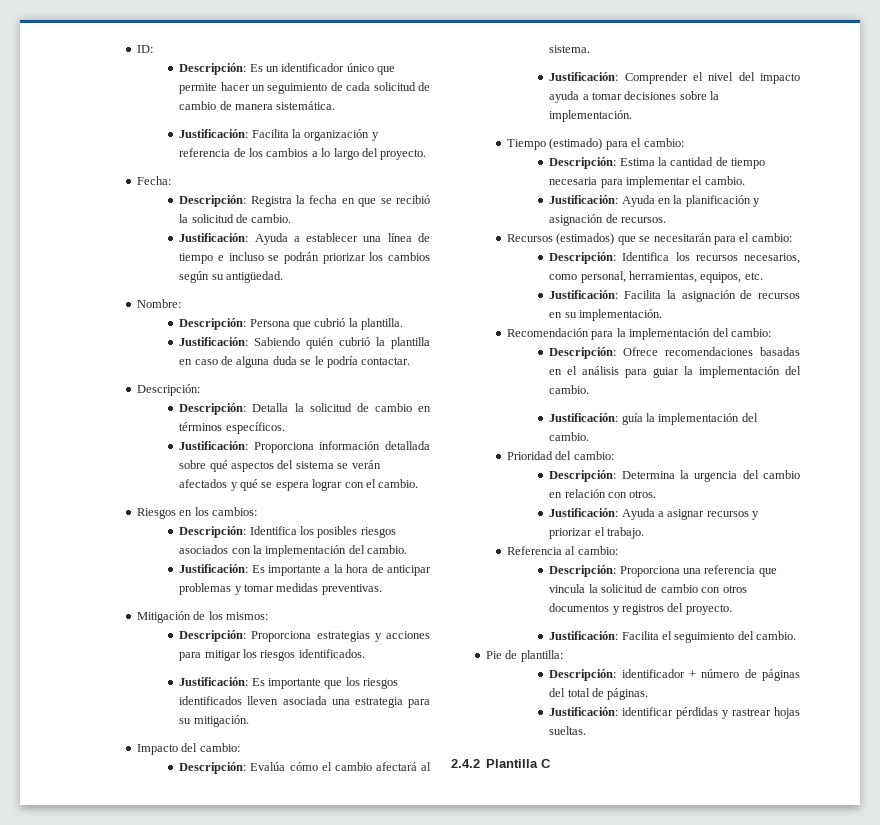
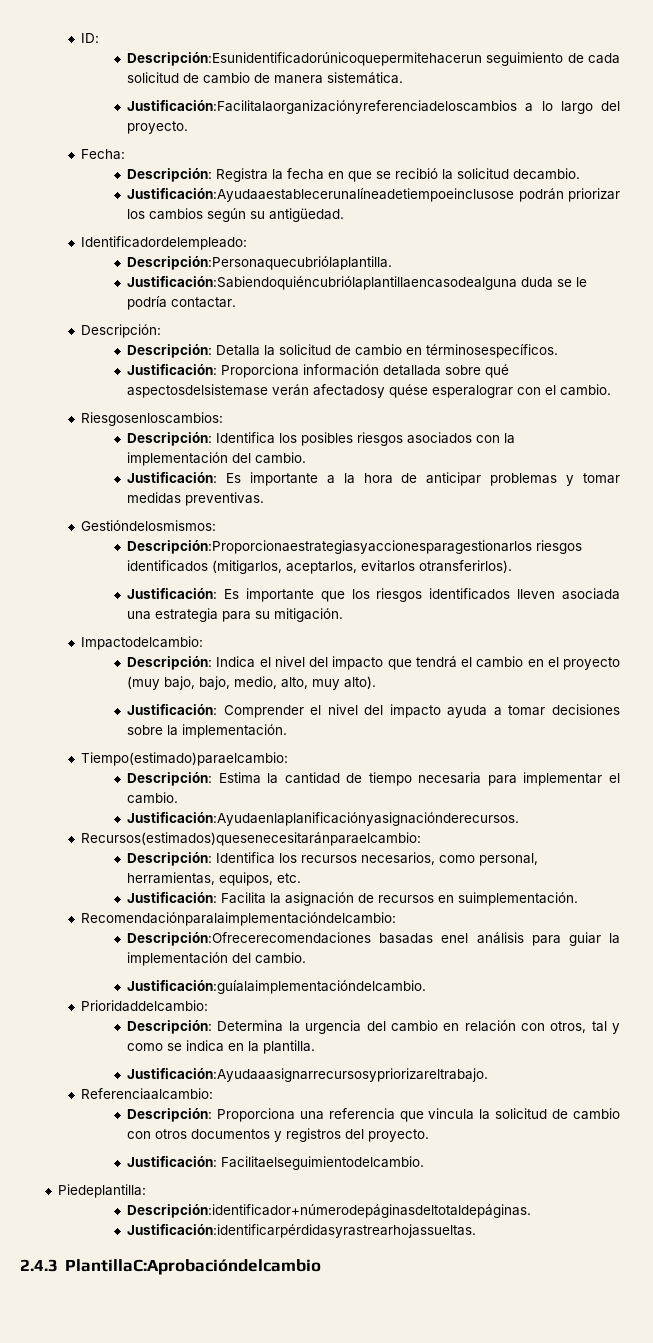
[179,63,396,75] [179,82,266,94] Descripción: Es un identificador único que permite hacer un -> [127,52,483,66] Descripción:Esunidentificadorúnicoquepermitehacerun
[179,129,379,141] [179,148,309,157] Justificación: Facilita la organización y referencia de los cambios -> [127,100,518,114] Justificación:Facilitalaorganizaciónyreferenciadeloscambios
[236,214,292,223] [179,233,430,245] [179,252,280,264] de cambio. // Justificación: Ayuda a establecer una línea de tiempo e incluso se -> [513,168,581,180] [127,188,515,202] decambio. // Justificación:Ayudaaestablecerunalíneadetiempoeinclusose
[137,299,182,308] [179,318,404,330] [179,337,430,349] [179,356,270,368] Nombre: // Descripción: Persona que cubrió la plantilla. // Justificación: Sabiendo quién cubrió la plantilla en caso de alguna -> [80,236,247,250] [127,256,393,270] [127,276,518,290] Identificadordelempleado: // Descripción:Personaquecubriólaplantilla. // Justificación:Sabiendoquiéncubriólaplantillaencasodealguna
[179,422,285,434] términos específicos. -> [426,344,559,358] términosespecíficos.
[231,460,381,472] [179,479,343,491] aspectos del sistema se verán afectados y qué se espera lograr -> [127,384,514,398] aspectosdelsistemase verán afectadosy quése esperalograr
[137,507,258,519] Riesgos en los cambios: -> [80,412,223,426] Riesgosenloscambios:
[137,611,269,623] [179,630,431,642] [179,649,365,661] Mitigación de los mismos: // Descripción: Proporciona estrategias y acciones para mitigar los riesgos identificados. -> [80,520,216,531] [127,540,583,554] [127,560,513,574] Gestióndelosmismos: // Descripción:Proporcionaestrategiasyaccionesparagestionarlos riesgos identificados (mitigarlos, aceptarlos, evitarlos otransferirlos).
[137,743,240,755] [179,762,431,774] [549,45,591,53] Impacto del cambio: // Descripción: Evalúa cómo el cambio afectará al sistema. -> [80,636,203,650] [127,656,620,670] [127,676,377,690] Impactodelcambio: // Descripción: Indica el nivel del impacto que tendrá el cambio en el proyecto (muy bajo, bajo, medio, alto, muy alto).
[507,138,684,150] Tiempo (estimado) para el cambio: -> [80,752,288,766] Tiempo(estimado)paraelcambio:
[549,195,761,207] [549,214,667,226] [507,233,792,245] Justificación: Ayuda en la planificación y asignación de recursos. // Recursos (estimados) que se necesitarán para el cambio: -> [127,812,520,826] [80,832,421,846] Justificación:Ayudaenlaplanificaciónyasignaciónderecursos. // Recursos(estimados)quesenecesitaránparaelcambio:
[564,309,663,321] [507,328,771,340] [549,347,800,359] [549,366,578,375] su implementación. // Recomendación para la implementación del cambio: // Descripción: Ofrece recomendaciones basadas en el -> [458,892,579,906] [80,912,396,926] [127,932,469,946] suimplementación. // Recomendaciónparalaimplementacióndelcambio: // Descripción:Ofrecerecomendaciones basadas enel
[549,413,758,425] [549,432,590,441] [507,451,614,460] Justificación: guía la implementación del cambio. // Prioridad del cambio: -> [127,980,427,994] [80,1000,208,1012] Justificación:guíalaimplementacióndelcambio. // Prioridaddelcambio:
[629,490,657,498] [549,508,760,520] [549,527,645,539] [507,546,618,555] otros. // Justificación: Ayuda a asignar recursos y priorizar el trabajo. // Referencia al cambio: -> [550,1021,621,1034] [127,1040,316,1054] [127,1068,489,1082] [80,1088,213,1100] otros, tal y como se indica en la plantilla. // Justificación:Ayudaaasignarrecursosypriorizareltrabajo. // Referenciaalcambio:
[621,631,797,643] [485,650,563,662] [549,669,800,681] [549,688,649,700] [549,707,800,719] [549,726,587,735] [451,759,552,768] Facilita el seguimiento del cambio. // Pie de plantilla: // Descripción: identificador + número de páginas del total de páginas. // Justificación: identificar pérdidas y rastrear hojas sueltas. // 2.4.2 Plantilla C -> [221,1156,425,1170] [57,1184,146,1198] [127,1204,532,1218] [127,1224,477,1238] [20,1259,321,1275] Facilitaelseguimientodelcambio. // Piedeplantilla: // Descripción:identificador+númerodepáginasdeltotaldepáginas. // Justificación:identificarpérdidasyrastrearhojassueltas. // 2.4.3 PlantillaC:Aprobacióndelcambio

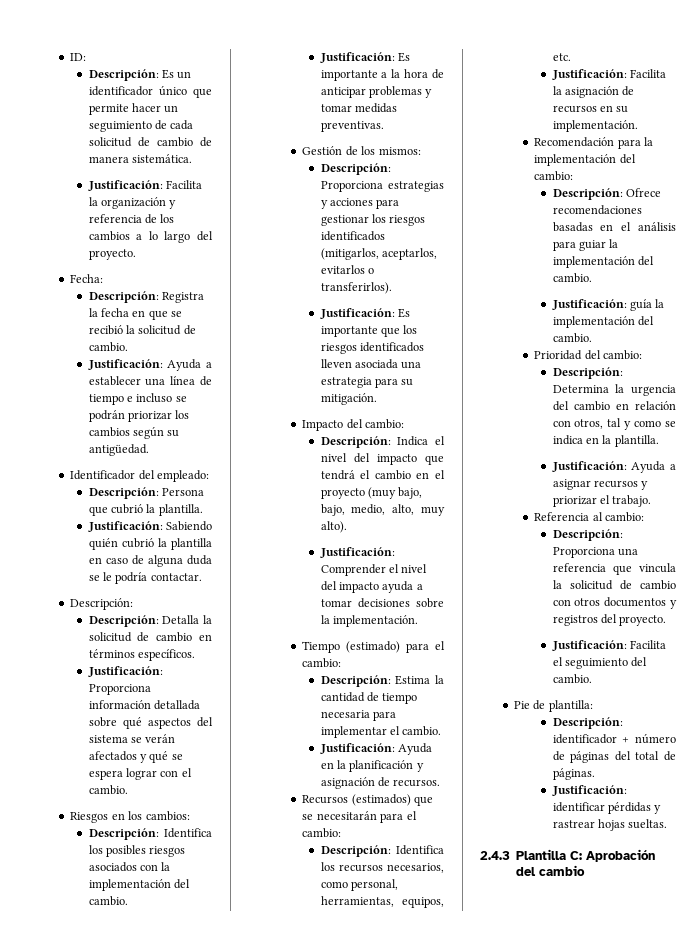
[127,52,483,66] Descripción:Esunidentificadorúnicoquepermitehacerun -> [88,69,192,81] [88,85,212,98] [88,103,179,115] Descripción: Es un identificador único que permite hacer un
[127,100,518,114] Justificación:Facilitalaorganizaciónyreferenciadeloscambios -> [87,180,202,191] [88,197,177,209] [88,214,175,224] [88,231,130,241] Justificación: Facilita la organización y referencia de los cambios
[513,168,581,180] [127,188,515,202] decambio. // Justificación:Ayudaaestablecerunalíneadetiempoeinclusose -> [183,325,196,335] [88,342,128,352] [87,359,212,371] [88,376,212,386] [88,393,187,405] de cambio. // Justificación: Ayuda a establecer una línea de tiempo e incluso se
[80,236,247,250] [127,256,393,270] [127,276,518,290] Identificadordelempleado: // Descripción:Personaquecubriólaplantilla. // Justificación:Sabiendoquiéncubriólaplantillaencasodealguna -> [70,470,210,482] [88,487,204,499] [88,504,203,516] [87,521,212,532] [88,538,212,550] [88,555,183,567] Identificador del empleado: // Descripción: Persona que cubrió la plantilla. // Justificación: Sabiendo quién cubrió la plantilla en caso de alguna
[426,344,559,358] términosespecíficos. -> [88,649,195,661] términos específicos.
[127,384,514,398] aspectosdelsistemase verán afectadosy quése esperalograr -> [147,717,213,729] [88,734,176,743] [88,751,183,763] [88,768,157,780] aspectos del sistema se verán afectados y qué se espera lograr
[80,412,223,426] Riesgosenloscambios: -> [70,811,190,823] Riesgos en los cambios:
[80,520,216,531] [127,540,533,554] Gestióndelosmismos: // Descripción:Proporcionaestrategiasyaccionesparagestionarlos -> [302,146,421,156] [320,163,391,175] [320,181,444,192] [320,198,400,209] [320,214,386,226] Gestión de los mismos: // Descripción: Proporciona estrategias y acciones para gestionar los
[419,560,513,573] otransferirlos). -> [367,268,374,274] [320,282,392,294] o transferirlos).
[80,636,203,650] Impactodelcambio: -> [302,419,405,431] Impacto del cambio:
[80,752,288,766] Tiempo(estimado)paraelcambio: -> [302,641,445,653] [302,658,342,668] Tiempo (estimado) para el cambio:
[127,812,520,826] [80,832,421,846] Justificación:Ayudaenlaplanificaciónyasignaciónderecursos. // Recursos(estimados)quesenecesitaránparaelcambio: -> [319,743,432,755] [320,760,424,772] [320,777,441,789] [302,794,434,806] [302,811,417,823] [302,828,342,838] Justificación: Ayuda en la planificación y asignación de recursos. // Recursos (estimados) que se necesitarán para el cambio:
[458,892,579,906] [80,912,396,926] [127,932,469,946] suimplementación. // Recomendaciónparalaimplementacióndelcambio: // Descripción:Ofrecerecomendaciones basadas enel -> [616,106,629,113] [552,120,638,132] [534,137,654,149] [534,154,636,166] [534,171,574,181] [552,188,661,200] [552,205,642,215] [552,222,632,232] su implementación. // Recomendación para la implementación del cambio: // Descripción: Ofrece recomendaciones basadas en el
[127,980,427,994] [80,1000,208,1012] Justificación:guíalaimplementacióndelcambio. // Prioridaddelcambio: -> [551,299,665,311] [552,316,654,328] [552,333,592,343] [534,350,643,360] Justificación: guía la implementación del cambio. // Prioridad del cambio:
[127,1068,489,1082] [80,1088,213,1100] Justificación:Ayudaaasignarrecursosypriorizareltrabajo. // Referenciaalcambio: -> [551,461,676,473] [552,479,649,490] [552,495,652,507] [534,512,645,522] Justificación: Ayuda a asignar recursos y priorizar el trabajo. // Referencia al cambio:
[221,1156,425,1170] [57,1184,146,1198] [127,1204,532,1218] [127,1224,477,1238] [20,1259,321,1275] Facilitaelseguimientodelcambio. // Piedeplantilla: // Descripción:identificador+númerodepáginasdeltotaldepáginas. // Justificación:identificarpérdidasyrastrearhojassueltas. // 2.4.3 PlantillaC:Aprobacióndelcambio -> [629,640,666,649] [552,657,648,669] [552,674,592,684] [514,700,593,712] [552,717,623,729] [552,733,676,744] [552,751,676,763] [552,768,595,780] [551,785,627,796] [552,802,662,814] [552,819,668,831] [480,849,656,862] [516,865,586,876] Facilita el seguimiento del cambio. // Pie de plantilla: // Descripción: identificador + número de páginas del total de páginas. // Justificación: identificar pérdidas y rastrear hojas sueltas. // 2.4.3 Plantilla C: Aprobación del cambio

